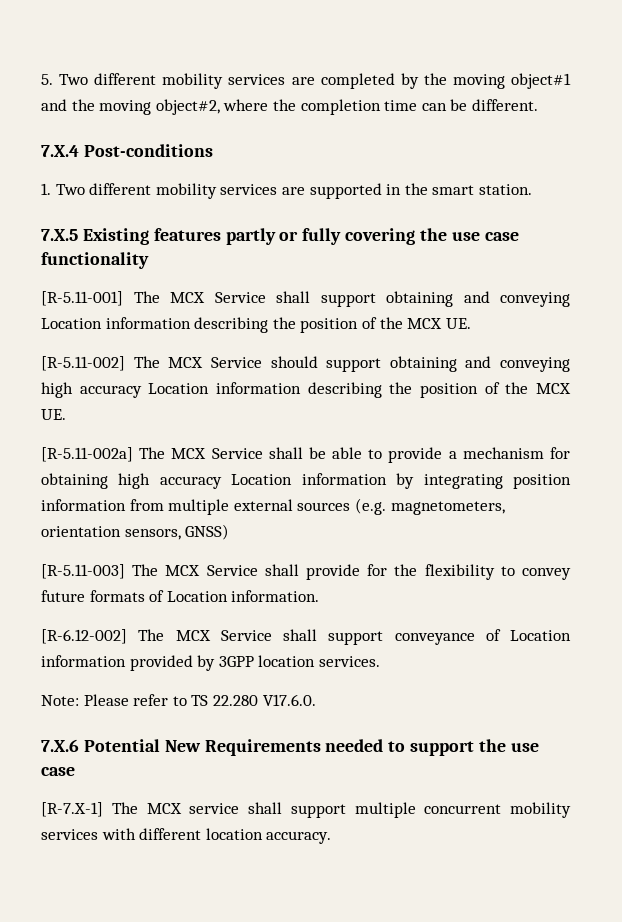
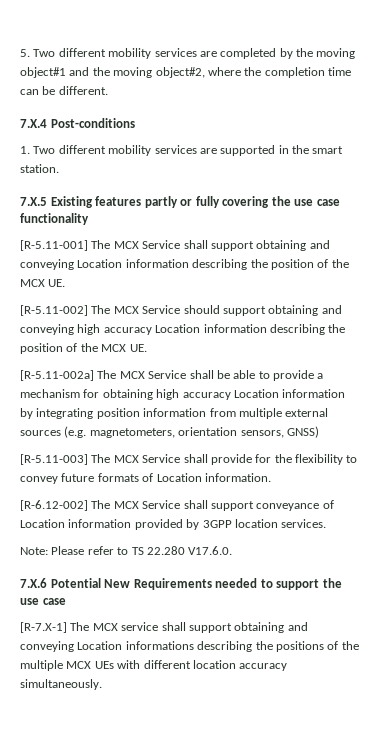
[354,802,571,818] [41,829,98,840] multiple concurrent mobility services -> [234,622,308,633] [20,641,359,652] [20,660,114,671] obtaining and conveying Location informations describing the positions of the multiple MCX UEs
[266,831,332,844] accuracy. -> [239,663,288,671] [20,679,102,690] accuracy simultaneously.

